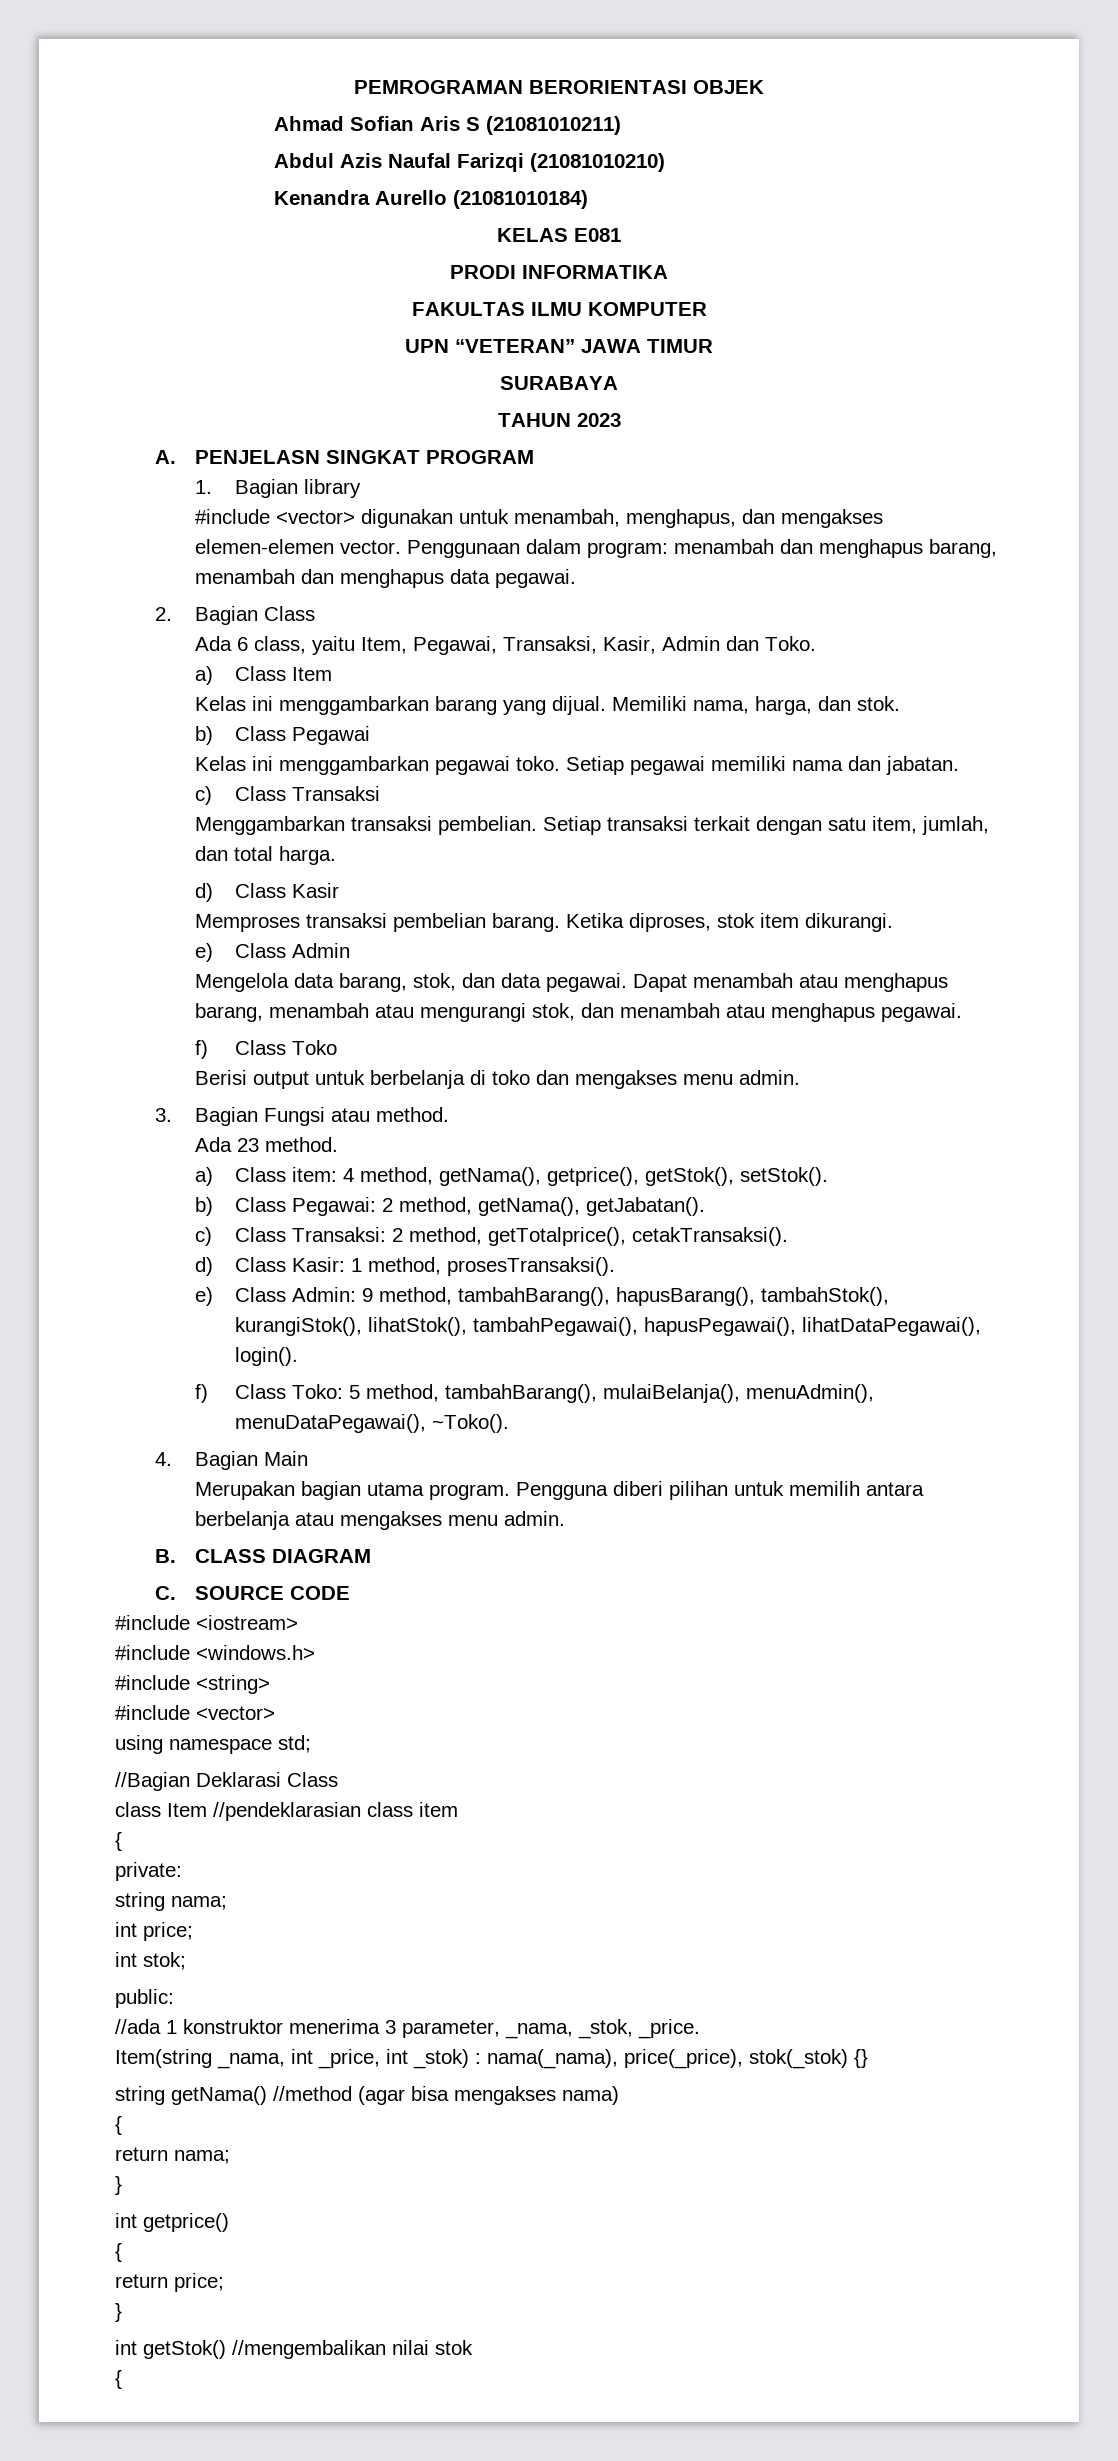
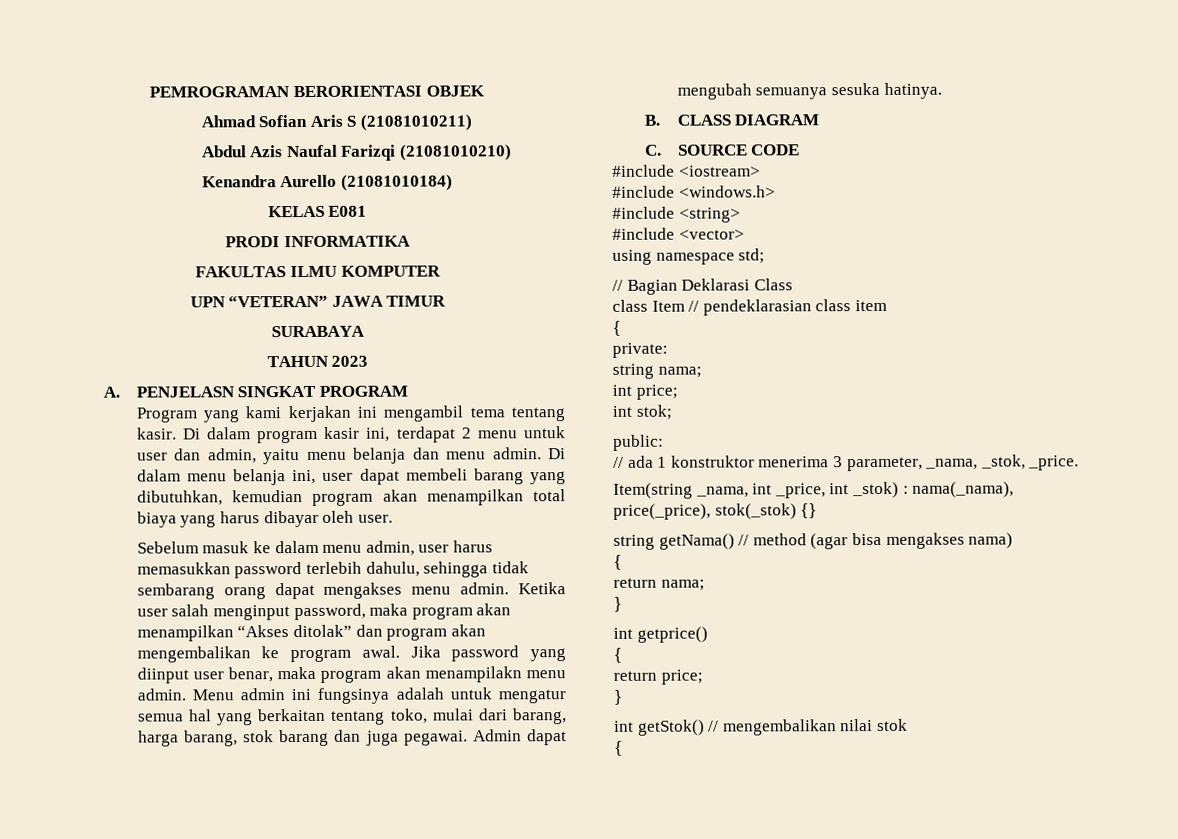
[194,479,361,498] [194,509,883,528] [194,539,997,558] [194,569,576,588] [154,606,315,625] [194,636,816,655] [194,666,332,685] [194,696,900,715] [194,726,370,745] [194,756,959,775] [194,786,380,805] [194,816,989,835] [194,846,336,865] [194,883,339,902] [194,913,893,932] [194,943,350,962] [194,973,948,992] [194,1003,962,1022] [194,1040,337,1059] [194,1070,800,1089] [154,1107,449,1126] [194,1137,338,1152] [194,1167,828,1186] [194,1197,705,1216] [194,1227,788,1246] [194,1257,615,1276] [194,1287,889,1306] [234,1317,981,1336] [234,1347,298,1366] [194,1384,874,1403] [234,1414,509,1433] [154,1451,308,1470] [194,1481,924,1500] [194,1511,565,1530] 1. Bagian library // #include <vector> digunakan untuk menambah, menghapus, dan mengakses elemen-elemen vector. Penggunaan dalam program: menambah dan menghapus barang, menambah dan menghapus data pegawai. // 2. Bagian Class // Ada 6 class, yaitu Item, Pegawai, Transaksi, Kasir, Admin dan Toko. // a) Class Item // Kelas ini menggambarkan barang yang dijual. Memiliki nama, harga, dan stok. // b) Class Pegawai // Kelas ini menggambarkan pegawai toko. Setiap pegawai memiliki nama dan jabatan. // c) Class Transaksi // Menggambarkan transaksi pembelian. Setiap transaksi terkait dengan satu item, jumlah, dan total harga. // d) Class Kasir // Memproses transaksi pembelian barang. Ketika diproses, stok item dikurangi. // e) Class Admin // Mengelola data barang, stok, dan data pegawai. Dapat menambah atau menghapus barang, menambah atau mengurangi stok, dan menambah atau menghapus pegawai. // f) Class Toko // Berisi output untuk berbelanja di toko dan mengakses menu admin. // 3. Bagian Fungsi atau method. // Ada 23 method. // a) Class item: 4 method, getNama(), getprice(), getStok(), setStok(). // b) Class Pegawai: 2 method, getNama(), getJabatan(). // c) Class Transaksi: 2 method, getTotalprice(), cetakTransaksi(). // d) Class Kasir: 1 method, prosesTransaksi(). // e) Class Admin: 9 method, tambahBarang(), hapusBarang(), tambahStok(), kurangiStok(), lihatStok(), tambahPegawai(), hapusPegawai(), lihatDataPegawai(), login(). // f) Class Toko: 5 method, tambahBarang(), mulaiBelanja(), menuAdmin(), menuDataPegawai(), ~Toko(). // 4. Bagian Main // Merupakan bagian utama program. Pengguna diberi pilihan untuk memilih antara berbelanja atau mengakses menu admin. -> [135,405,566,423] [136,426,566,444] [136,447,566,465] [136,468,566,486] [136,489,566,506] [136,510,393,528] [136,540,493,556] [136,561,529,579] [136,582,566,600] [136,603,512,621] [136,624,486,642] [136,645,566,663] [136,666,566,684] [136,687,566,704] [137,708,567,726] [137,729,567,747] [676,82,942,100] Program yang kami kerjakan ini mengambil tema tentang kasir. Di dalam program kasir ini, terdapat 2 menu untuk user dan admin, yaitu menu belanja dan menu admin. Di dalam menu belanja ini, user dapat membeli barang yang dibutuhkan, kemudian program akan menampilkan total biaya yang harus dibayar oleh user. // Sebelum masuk ke dalam menu admin, user harus memasukkan password terlebih dahulu, sehingga tidak sembarang orang dapat mengakses menu admin. Ketika user salah menginput password, maka program akan menampilkan “Akses ditolak” dan program akan mengembalikan ke program awal. Jika password yang diinput user benar, maka program akan menampilakn menu admin. Menu admin ini fungsinya adalah untuk mengatur semua hal yang berkaitan tentang toko, mulai dari barang, harga barang, stok barang dan juga pegawai. Admin dapat mengubah semuanya sesuka hatinya.
[115,1772,190,1791] //Bagian -> [612,279,678,295] // Bagian
[213,1802,361,1821] //pendeklarasian -> [688,299,812,316] // pendeklarasian
[115,2019,161,2034] //ada -> [613,455,654,468] // ada
[273,2086,352,2101] //method -> [738,533,807,546] // method
[232,2340,386,2359] //mengembalikan -> [708,719,837,736] // mengembalikan

